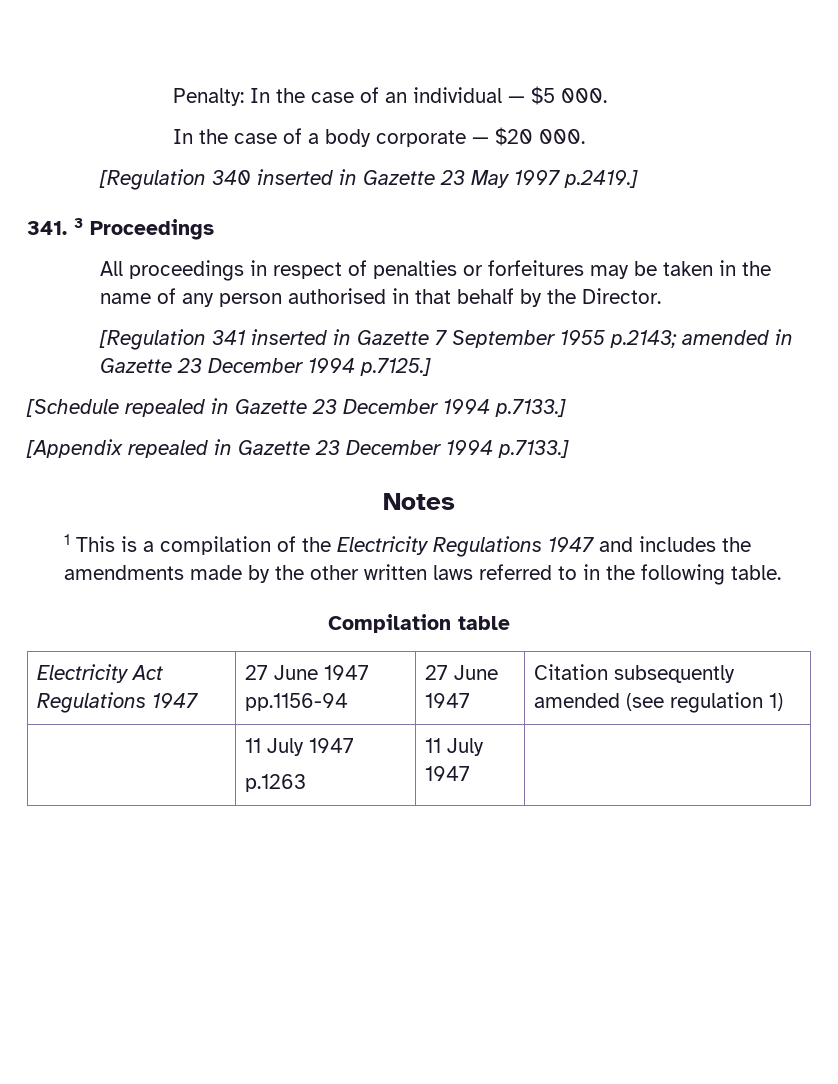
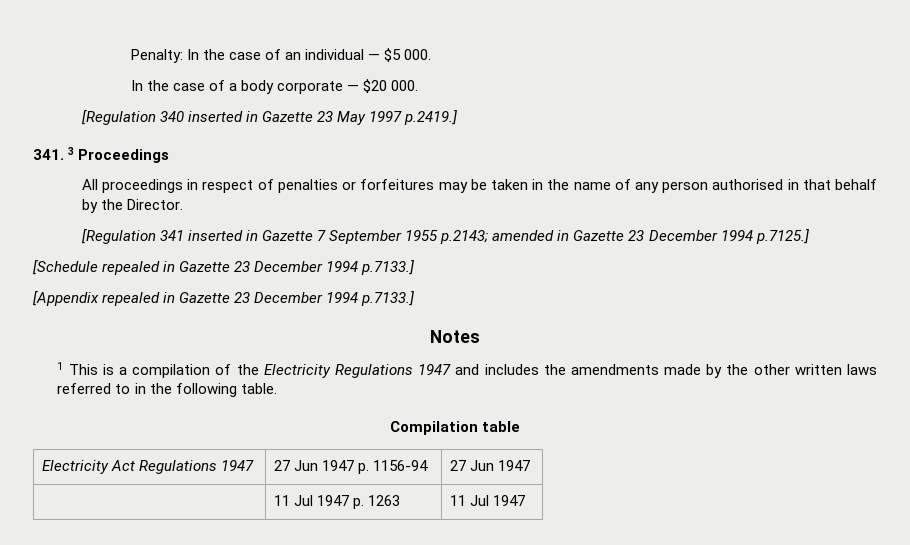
[273,665,369,680] [244,693,348,711] [424,665,498,680] [424,693,470,708] [533,664,735,683] [533,692,783,713] [244,738,354,756] [244,774,306,792] [424,738,484,756] [424,766,470,781] June 1947 pp.1156-94 | 27 June 1947 | Citation subsequently amended (see regulation 1) // | 11 July 1947 // p.1263 | 11 July 1947 | -> [293,460,428,474] [449,460,530,471] [273,495,400,509] [449,495,525,506] Jun 1947 p. 1156-94 | 27 Jun 1947 // | 11 Jul 1947 p. 1263 | 11 Jul 1947

